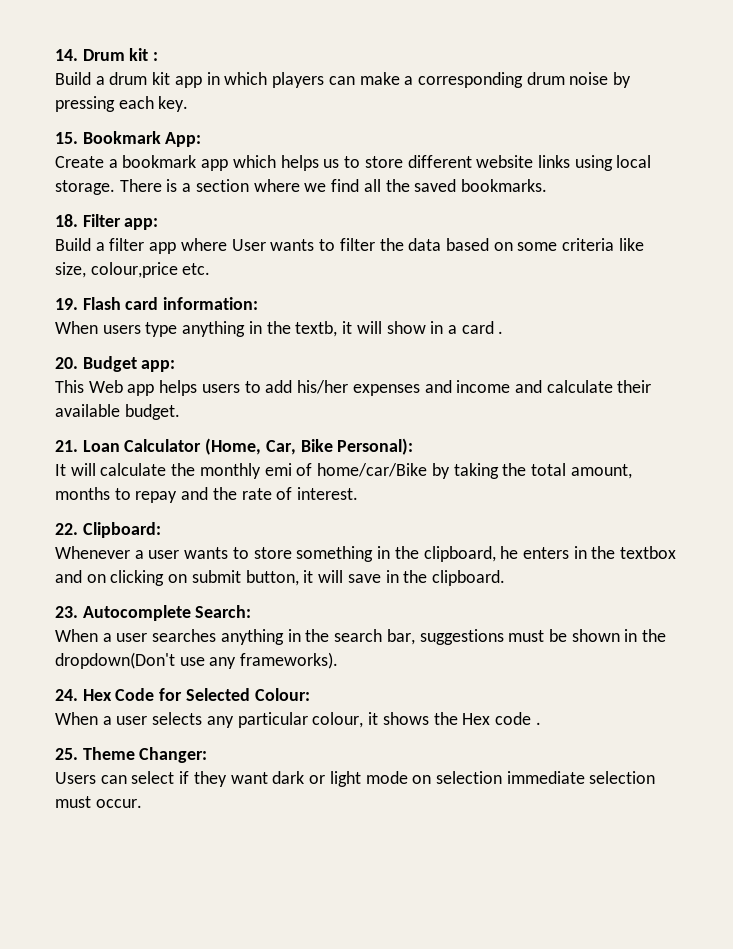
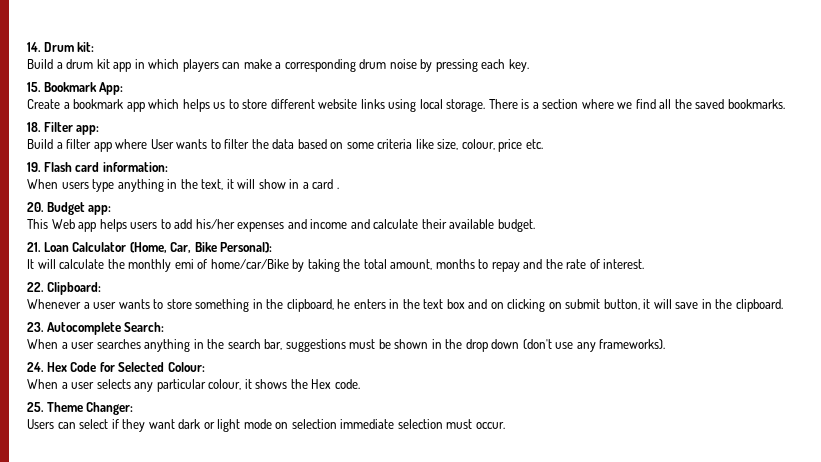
[129,48,159,61] kit : -> [77,42,95,52] kit:
[90,262,178,278] colour,price -> [461,139,523,152] colour, price
[295,321,338,337] textb, -> [201,179,224,190] text,
[620,546,677,559] textbox -> [423,299,465,309] text box
[55,652,175,669] dropdown(Don't -> [465,339,552,352] drop down (don't
[494,712,541,725] code . -> [334,379,360,389] code.

